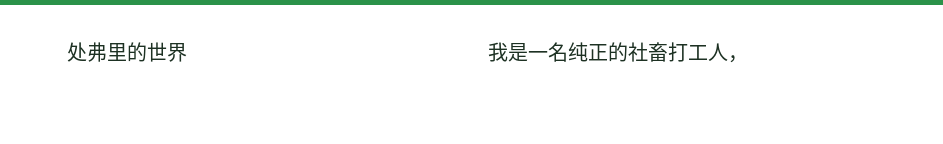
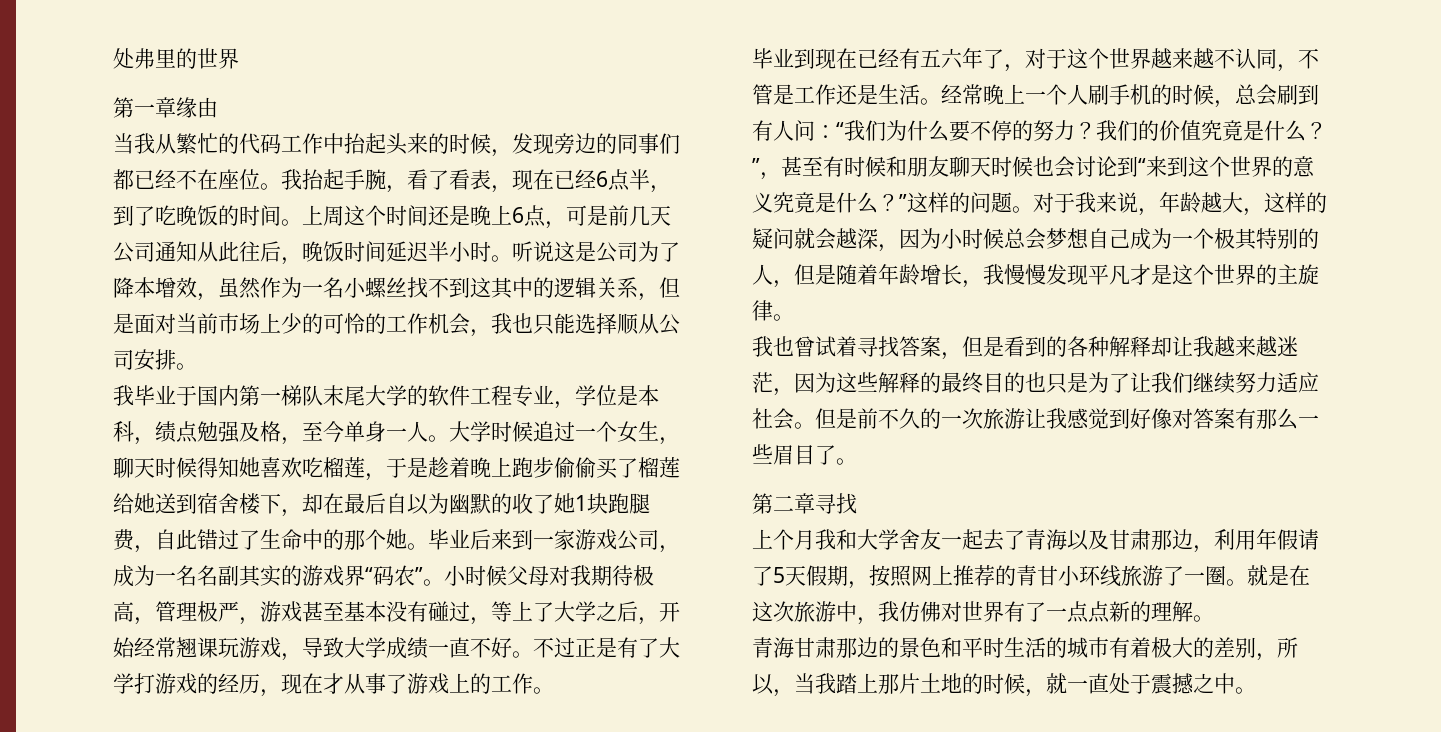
[488,42,748,63] 我是一名纯正的社畜打工人， -> [113,97,218,118] [113,133,680,157] [113,169,671,193] [113,205,671,229] [113,241,680,265] [113,277,680,301] [113,313,680,337] [113,349,197,371] [113,385,659,409] [113,421,680,445] [113,457,680,481] [113,492,650,517] [113,529,680,553] [113,565,654,587] [113,601,680,625] [113,637,680,661] [113,673,554,697] [752,48,1319,72] [752,84,1319,108] [752,120,1327,142] [752,156,1315,180] [752,192,1327,216] [752,228,1319,252] [752,264,1319,288] [752,300,794,321] [752,336,1298,360] [752,372,1319,396] [752,408,1319,430] [752,444,857,465] [752,493,857,514] [752,529,1319,553] [752,565,1310,589] [752,601,1214,625] [752,637,1298,661] [752,673,1256,697] 第一章缘由 // 当我从繁忙的代码工作中抬起头来的时候，发现旁边的同事们都已经不在座位。我抬起手腕，看了看表，现在已经6点半，到了吃晚饭的时间。上周这个时间还是晚上6点，可是前几天公司通知从此往后，晚饭时间延迟半小时。听说这是公司为了降本增效，虽然作为一名小螺丝找不到这其中的逻辑关系，但是面对当前市场上少的可怜的工作机会，我也只能选择顺从公司安排。 // 我毕业于国内第一梯队末尾大学的软件工程专业，学位是本科，绩点勉强及格，至今单身一人。大学时候追过一个女生，聊天时候得知她喜欢吃榴莲，于是趁着晚上跑步偷偷买了榴莲给她送到宿舍楼下，却在最后自以为幽默的收了她1块跑腿费，自此错过了生命中的那个她。毕业后来到一家游戏公司，成为一名名副其实的游戏界“码农”。小时候父母对我期待极高，管理极严，游戏甚至基本没有碰过，等上了大学之后，开始经常翘课玩游戏，导致大学成绩一直不好。不过正是有了大学打游戏的经历，现在才从事了游戏上的工作。 // 毕业到现在已经有五六年了，对于这个世界越来越不认同，不管是工作还是生活。经常晚上一个人刷手机的时候，总会刷到有人问：“我们为什么要不停的努力？我们的价值究竟是什么？”，甚至有时候和朋友聊天时候也会讨论到“来到这个世界的意义究竟是什么？”这样的问题。对于我来说，年龄越大，这样的疑问就会越深，因为小时候总会梦想自己成为一个极其特别的人，但是随着年龄增长，我慢慢发现平凡才是这个世界的主旋律。 // 我也曾试着寻找答案，但是看到的各种解释却让我越来越迷茫，因为这些解释的最终目的也只是为了让我们继续努力适应社会。但是前不久的一次旅游让我感觉到好像对答案有那么一些眉目了。 // 第二章寻找 // 上个月我和大学舍友一起去了青海以及甘肃那边，利用年假请了5天假期，按照网上推荐的青甘小环线旅游了一圈。就是在这次旅游中，我仿佛对世界有了一点点新的理解。 // 青海甘肃那边的景色和平时生活的城市有着极大的差别，所以，当我踏上那片土地的时候，就一直处于震撼之中。

